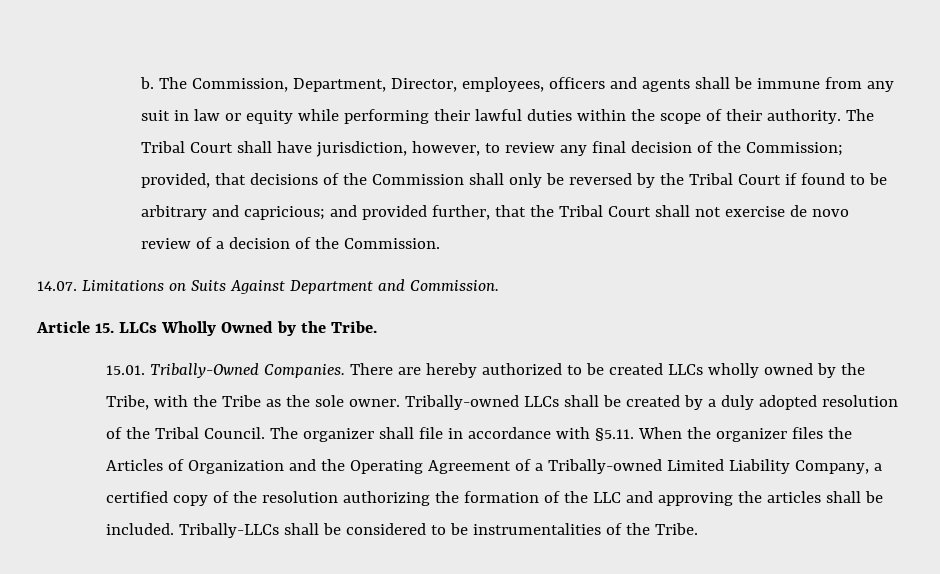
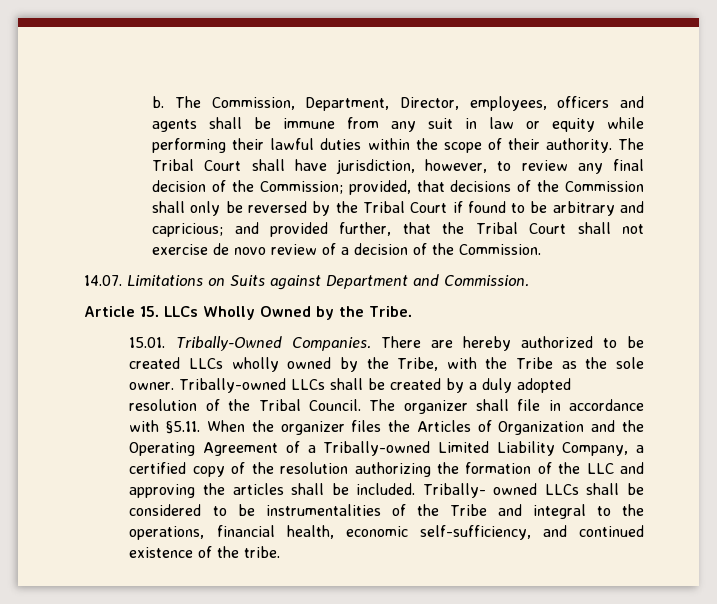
[229,280,285,294] Against -> [270,275,321,290] against
[179,523,280,538] Tribally-LLCs -> [422,483,579,498] Tribally- owned LLCs
[655,523,699,535] Tribe. -> [449,504,644,519] [129,525,644,540] [129,546,281,558] Tribe and integral to the operations, financial health, economic self-sufficiency, and continued existence of the tribe.

